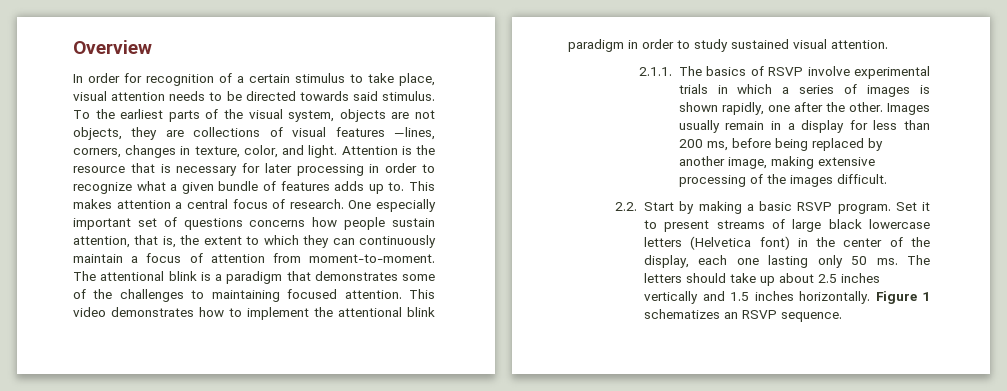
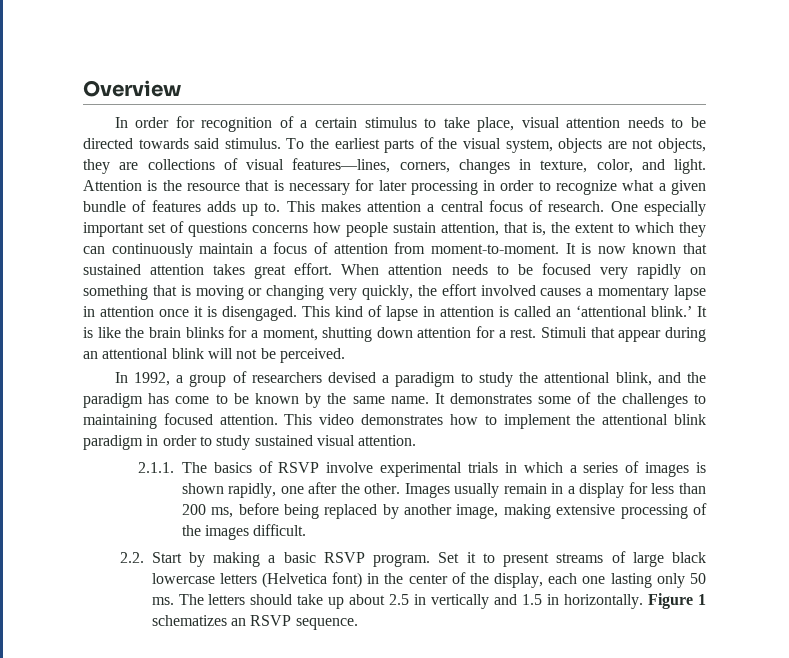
[335,127,435,140] features —lines, -> [292,158,391,173] features—lines,
[73,271,311,284] The attentional blink is a paradigm that -> [565,243,708,254] [83,263,707,279] [83,284,706,300] [83,305,707,321] [83,326,706,342] [83,348,345,363] [114,371,707,387] [83,393,445,408] It is now known that sustained attention takes great effort. When attention needs to be focused very rapidly on something that is moving or changing very quickly, the effort involved causes a momentary lapse in attention once it is disengaged. This kind of lapse in attention is called an ‘attentional blink.’ It is like the brain blinks for a moment, shutting down attention for a rest. Stimuli that appear during an attentional blink will not be perceived. // In 1992, a group of researchers devised a paradigm to study the attentional blink, and the paradigm has come to be known by the same name. It
[841,273,881,283] inches -> [414,594,427,605] in
[754,291,794,301] inches -> [547,594,560,605] in

